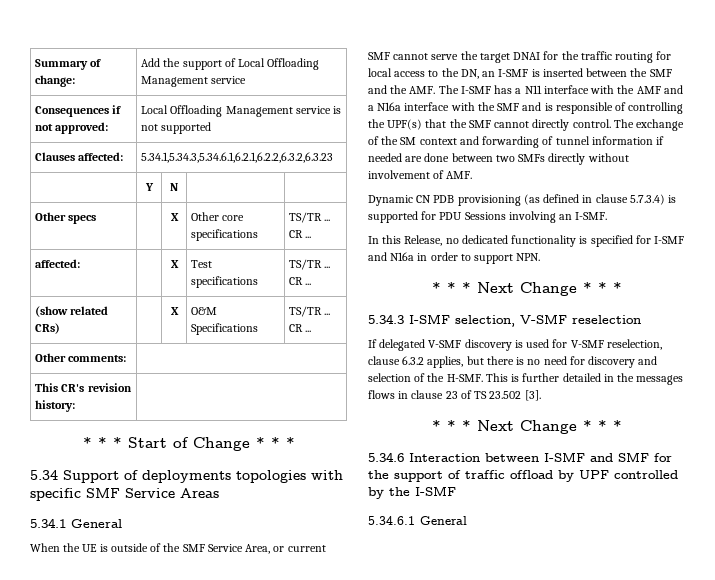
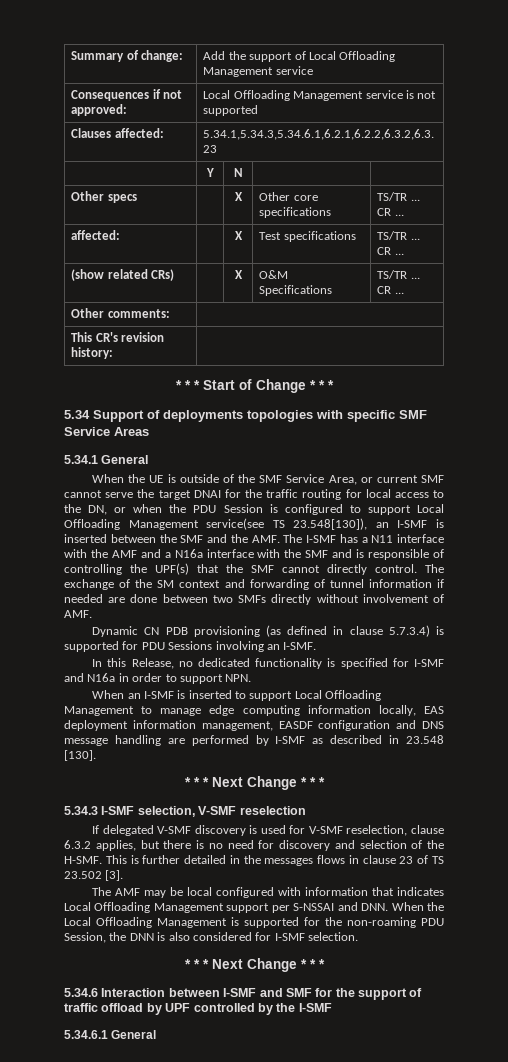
(479, 74) none -> [114,504,444,515] [64,518,368,530] or when the PDU Session is configured to support Local Offloading Management service(see TS 23.548[130]),
(541, 257) none -> [92,690,382,701] [64,705,444,716] [64,720,444,731] [64,735,445,746] [64,750,96,761] // When an I-SMF is inserted to support Local Offloading Management to manage edge computing information locally, EAS deployment information management, EASDF configuration and DNS message handling are performed by I-SMF as described in 23.548 [130].
(541, 395) none -> [92,887,444,898] [64,902,445,913] [64,917,444,928] [64,932,358,943] // The AMF may be local configured with information that indicates Local Offloading Management support per S-NSSAI and DNN. When the Local Offloading Management is supported for the non-roaming PDU Session, the DNN is also considered for I-SMF selection.

